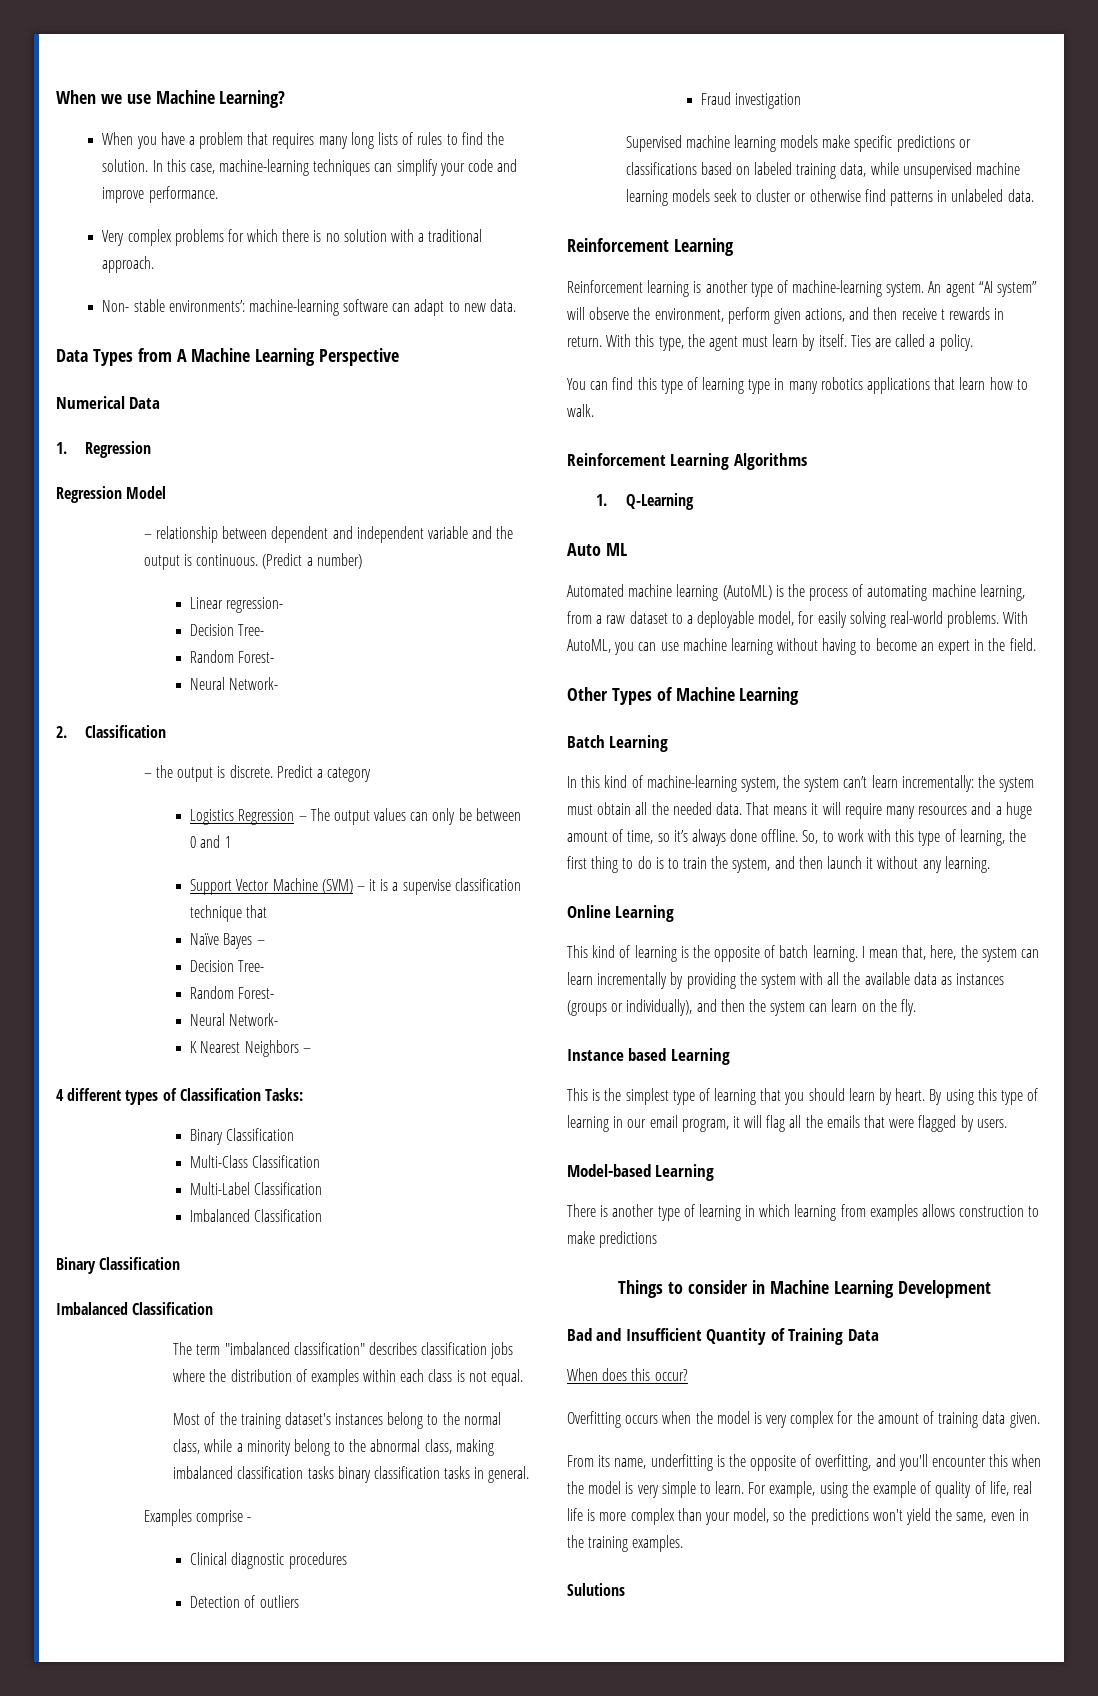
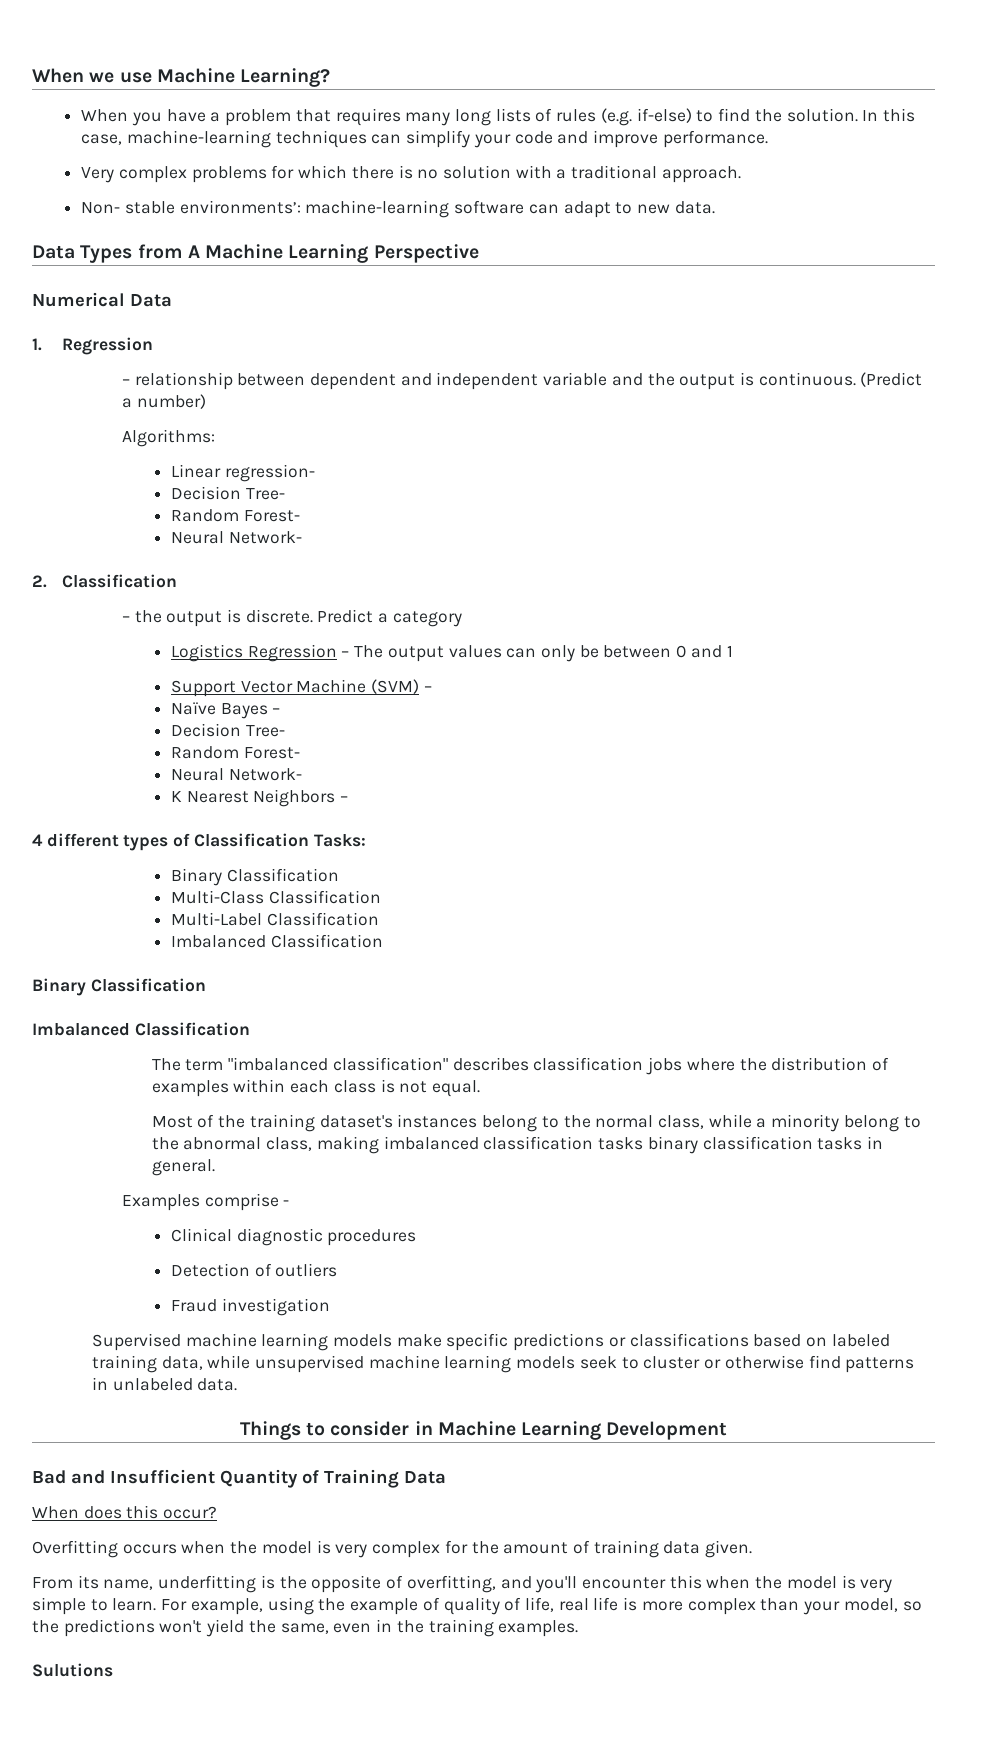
(443, 138) none -> [600,108,692,126] (e.g. if-else)
[56,486,167,503] // Regression Model -> (153, 346) none
(362, 561) none -> [121,429,215,447] // Algorithms:
[369,878,521,895] [190,905,268,922] it is a supervise classification technique that -> (432, 689) none
[567,238,734,256] [567,280,1038,297] [567,307,1005,324] [567,334,973,351] [567,377,1028,394] [567,404,594,417] [567,453,807,470] [596,493,694,510] [567,543,627,556] [567,584,1025,601] [567,611,1029,628] [567,638,1036,655] [567,687,800,705] [567,735,669,752] [567,775,1035,792] [567,802,1032,819] [567,829,1026,846] [567,856,990,873] [567,905,675,922] [567,945,1039,962] [567,972,1005,989] [567,999,917,1016] [567,1048,730,1065] [567,1088,1039,1105] [567,1115,1007,1132] [567,1164,715,1181] [567,1204,1040,1221] [567,1231,658,1248] // Reinforcement Learning // Reinforcement learning is another type of machine-learning system. An agent “AI system” will observe the environment, perform given actions, and then receive t rewards in return. With this type, the agent must learn by itself. Ties are called a policy. // You can find this type of learning type in many robotics applications that learn how to walk. // Reinforcement Learning Algorithms // 1. Q-Learning // Auto ML // Automated machine learning (AutoML) is the process of automating machine learning, from a raw dataset to a deployable model, for easily solving real-world problems. With AutoML, you can use machine learning without having to become an expert in the field. // Other Types of Machine Learning // Batch Learning // In this kind of machine-learning system, the system can’t learn incrementally: the system must obtain all the needed data. That means it will require many resources and a huge amount of time, so it’s always done offline. So, to work with this type of learning, the first thing to do is to train the system, and then launch it without any learning. // Online Learning // This kind of learning is the opposite of batch learning. I mean that, here, the system can learn incrementally by providing the system with all the available data as instances (groups or individually), and then the system can learn on the fly. // Instance based Learning // This is the simplest type of learning that you should learn by heart. By using this type of learning in our email program, it will flag all the emails that were flagged by users. // Model-based Learning // There is another type of learning in which learning from examples allows construction to make predictions -> (238, 1384) none

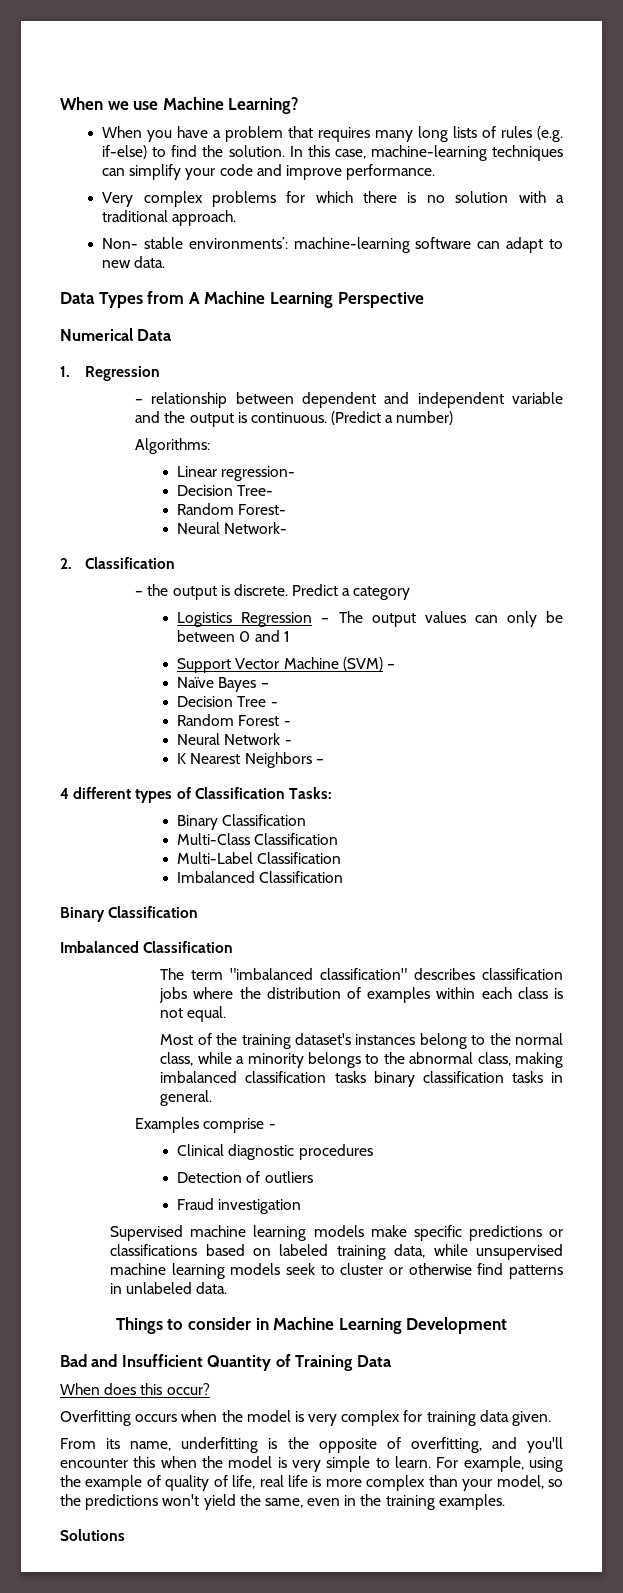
[245,725,285,737] [170,746,300,759] [170,768,302,781] Tree- // Random Forest- // Neural Network- -> [237,696,278,707] [177,714,291,726] [177,733,292,745] Tree - // Random Forest - // Neural Network -
[843,1115,899,1132] belong -> [307,1052,361,1068] belongs
[471,1540,590,1554] the amount of -> (423, 1416) none
[32,1663,113,1677] Sulutions -> [60,1529,125,1541] Solutions

